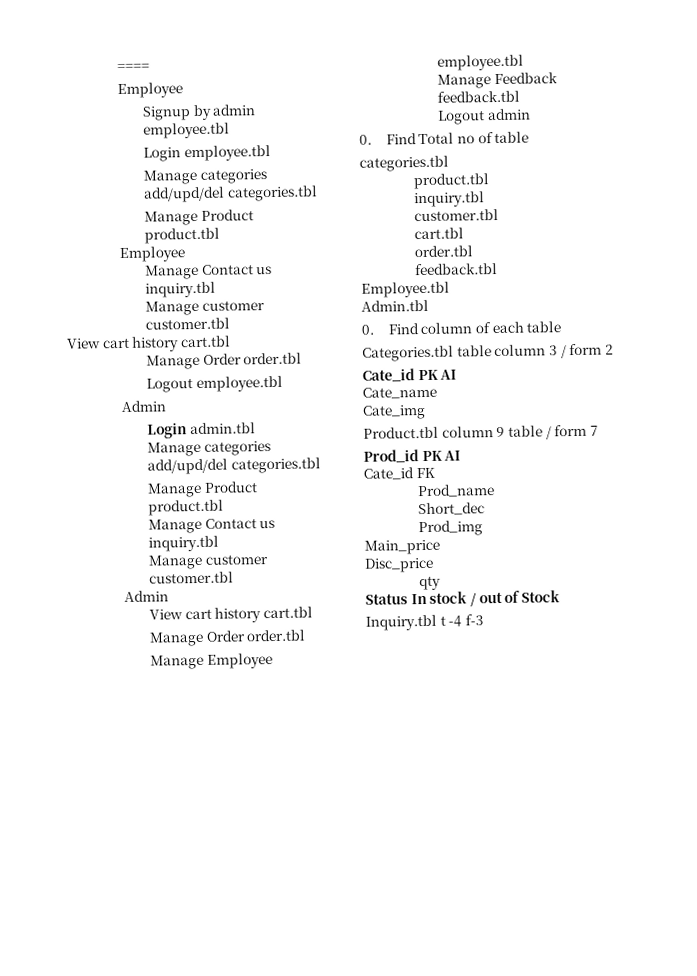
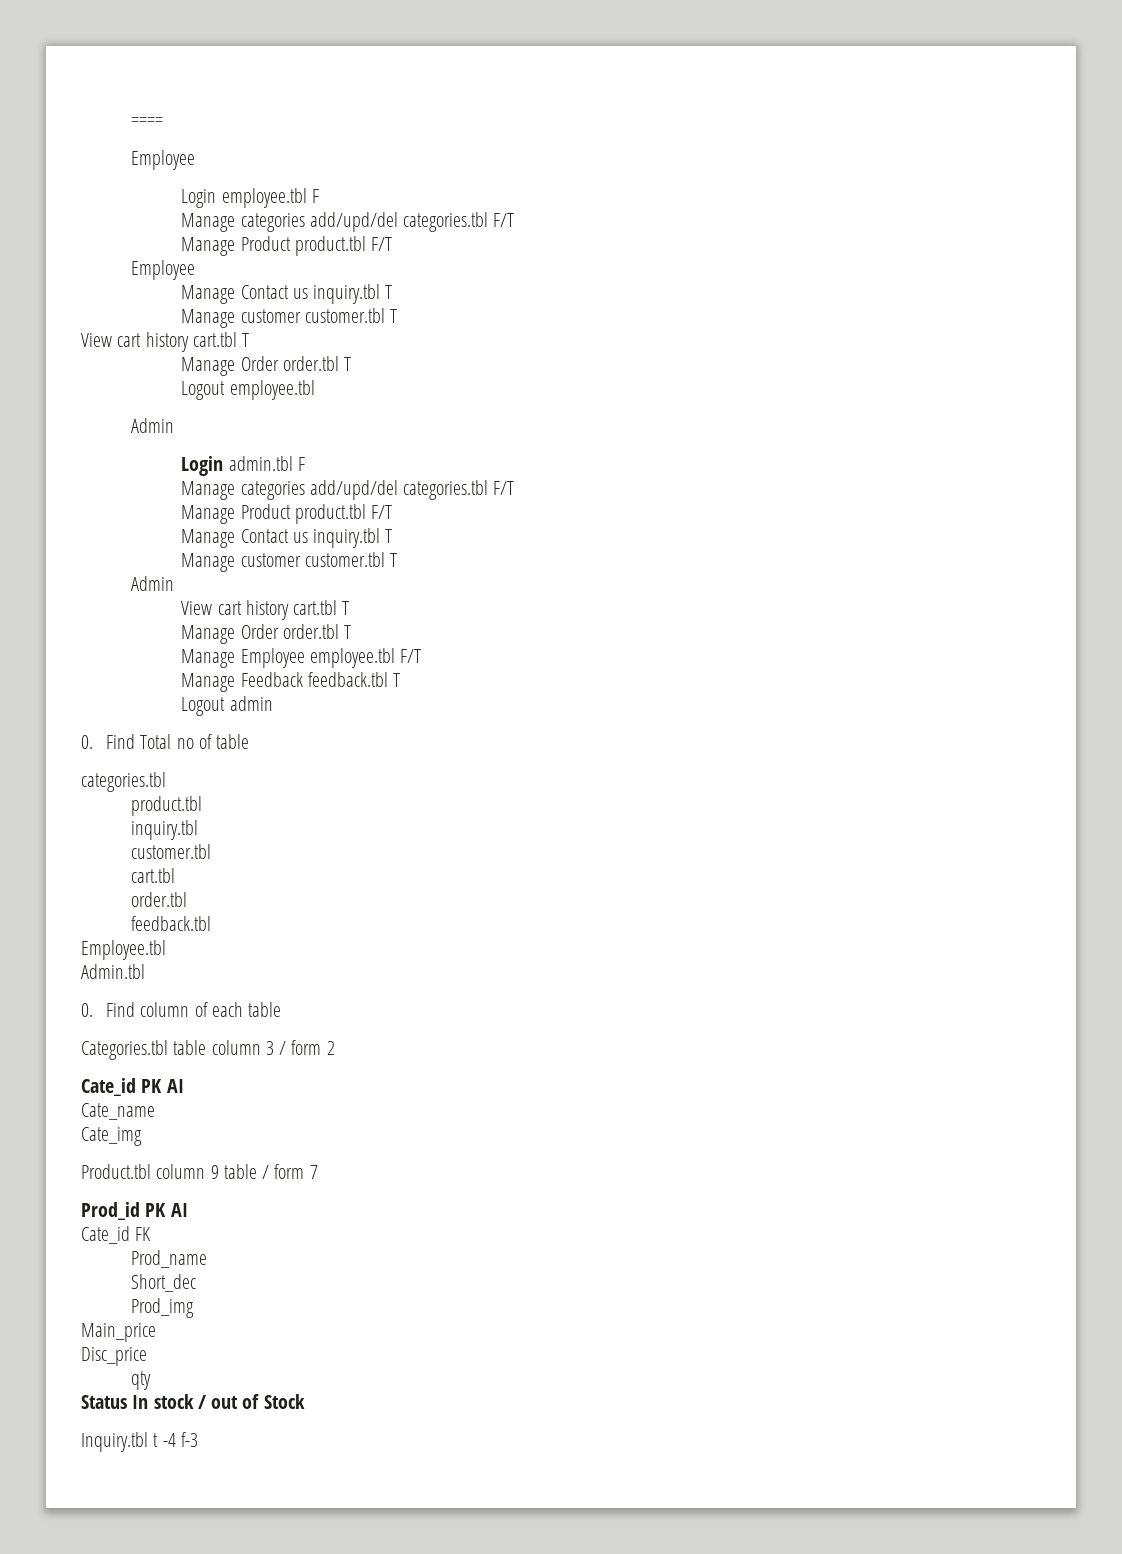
[142,104,257,121] [143,122,231,139] // Signup by admin employee.tbl -> (196, 160) none
[143,169,267,185] [143,185,318,203] [144,209,254,226] [144,227,221,244] // Manage categories add/upd/del categories.tbl // Manage Product product.tbl -> [311,189,319,203] [181,212,515,232] [181,236,393,256] F // Manage categories add/upd/del categories.tbl F/T // Manage Product product.tbl F/T
[145,300,265,316] [145,317,231,330] [66,335,231,352] [146,352,303,370] // Manage customer customer.tbl // View cart history cart.tbl // Manage Order order.tbl -> [385,285,393,299] [181,308,398,328] [81,332,250,352] [181,356,352,376] T // Manage customer customer.tbl T // View cart history cart.tbl T // Manage Order order.tbl T
[147,441,271,457] [147,457,321,475] [147,481,258,498] [148,499,225,516] [148,518,276,534] [148,535,220,552] [148,554,269,570] [149,571,235,584] // Manage categories add/upd/del categories.tbl // Manage Product product.tbl // Manage Contact us inquiry.tbl // Manage customer customer.tbl -> [297,457,305,471] [181,480,515,500] [181,504,393,524] [181,528,393,548] [181,552,398,572] F // Manage categories add/upd/del categories.tbl F/T // Manage Product product.tbl F/T // Manage Contact us inquiry.tbl T // Manage customer customer.tbl T
[149,629,307,647] // Manage Order order.tbl -> [342,601,350,615] [181,624,352,644] T // Manage Order order.tbl T
(525, 62) none -> [400,649,422,663] F/T
(521, 96) none -> [393,673,401,687] T

